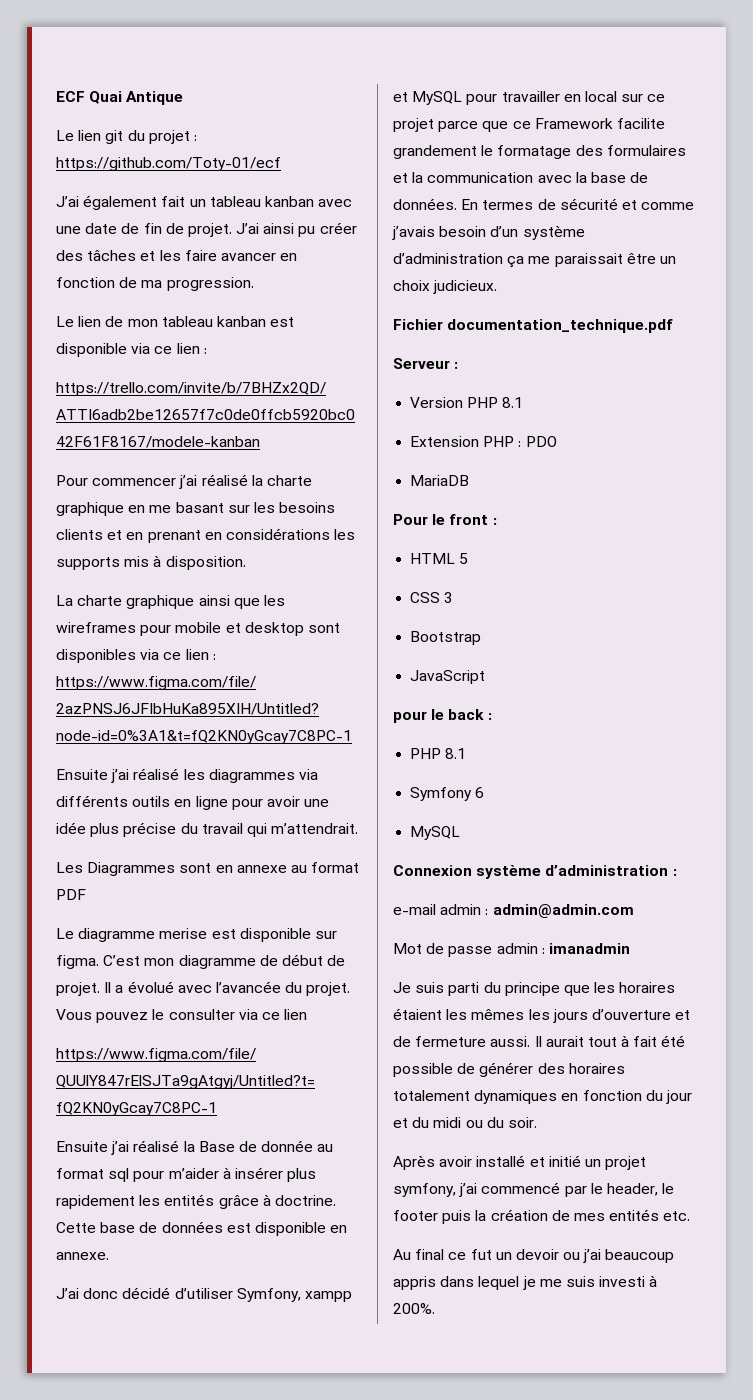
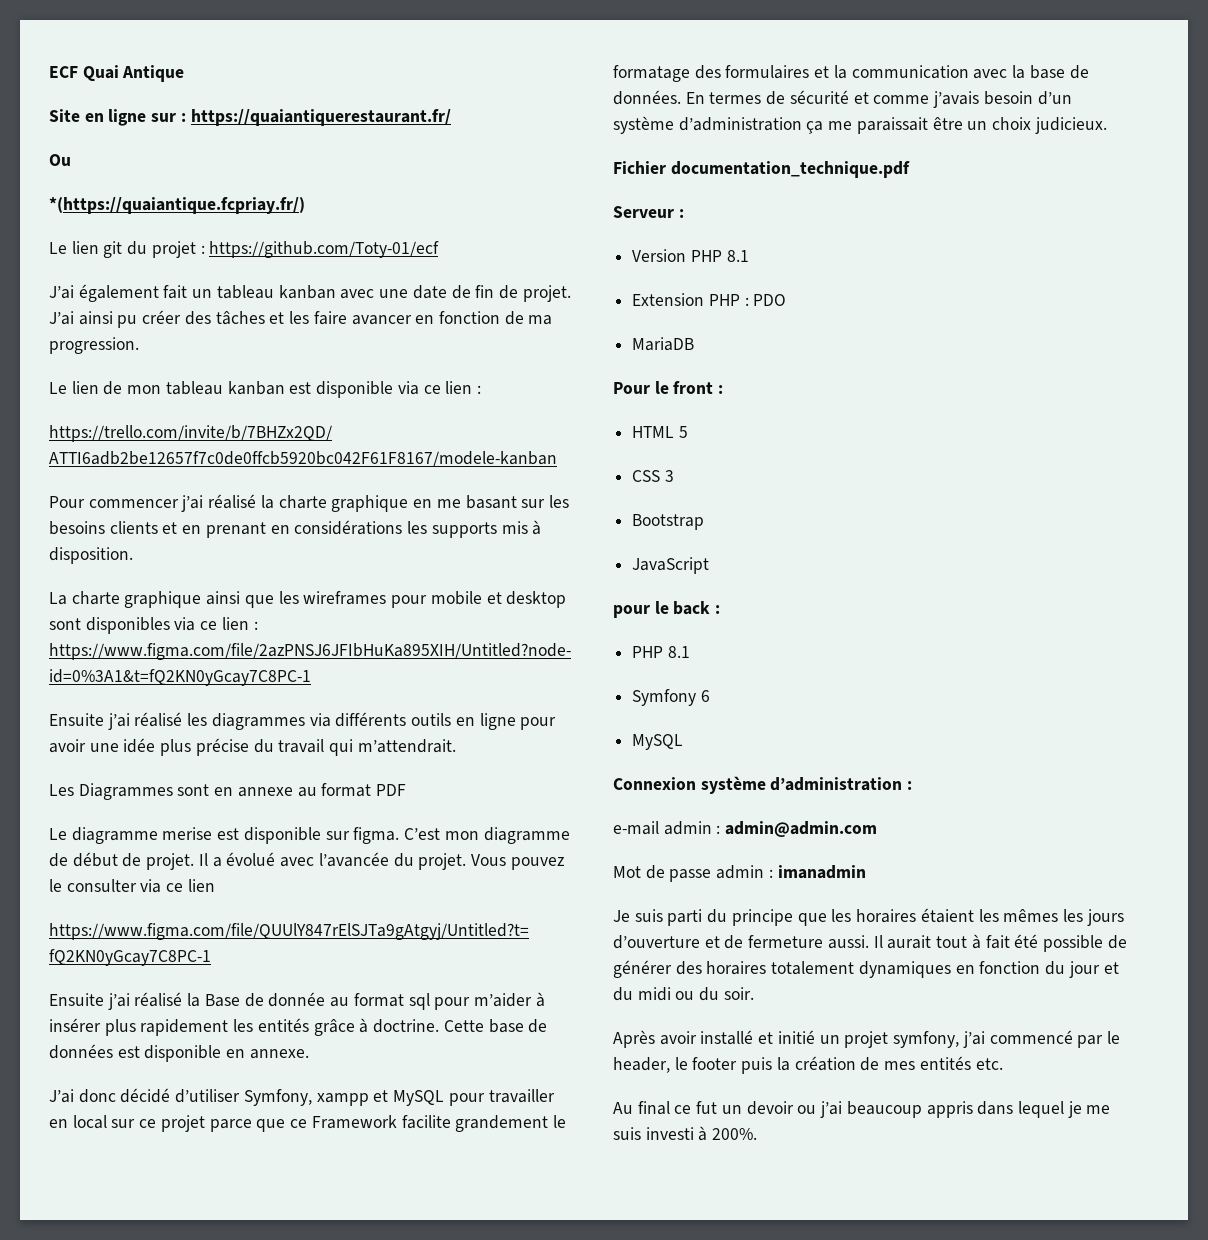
(184, 98) none -> [49,109,451,126] [49,154,71,166] [49,197,305,214] // Site en ligne sur : https://quaiantiquerestaurant.fr/ // Ou // *(https://quaiantique.fcpriay.fr/)

